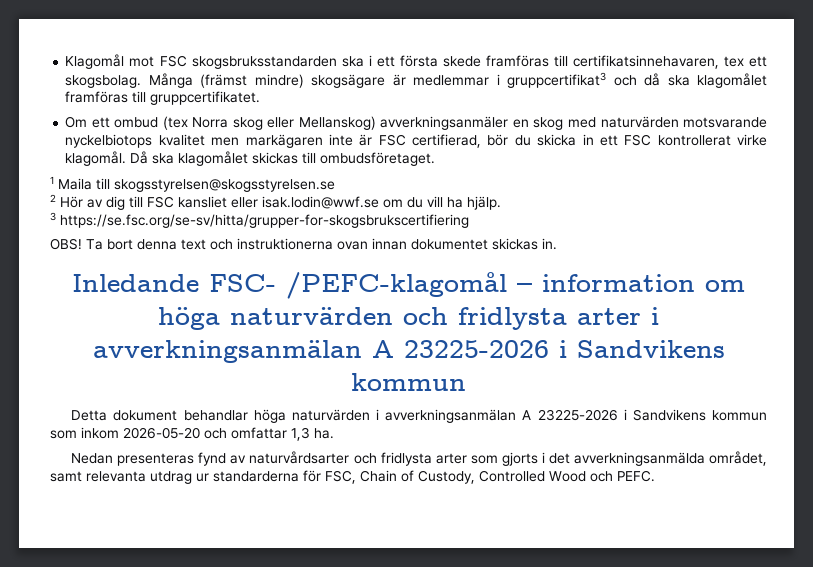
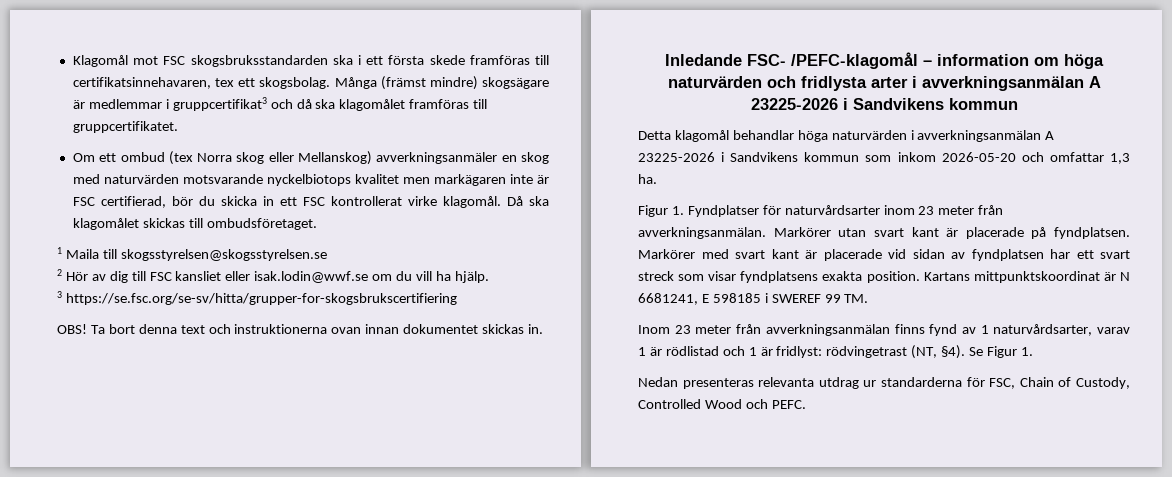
[113,410,178,421] dokument -> [674,130,729,142] klagomål
[71,451,767,466] [50,471,82,482] Nedan presenteras fynd av naturvårdsarter och fridlysta arter som gjorts i det avverkningsanmälda området, samt -> [638,205,1004,217] [638,227,1130,239] [638,249,1130,261] [638,271,1130,283] [638,293,869,305] [638,324,1130,336] [638,345,1033,359] [638,377,754,389] Figur 1. Fyndplatser för naturvårdsarter inom 23 meter från avverkningsanmälan. Markörer utan svart kant är placerade på fyndplatsen. Markörer med svart kant är placerade vid sidan av fyndplatsen har ett svart streck som visar fyndplatsens exakta position. Kartans mittpunktskoordinat är N 6681241, E 598185 i SWEREF 99 TM. // Inom 23 meter från avverkningsanmälan finns fynd av 1 naturvårdsarter, varav 1 är rödlistad och 1 är fridlyst: rödvingetrast (NT, §4). Se Figur 1. // Nedan presenteras

